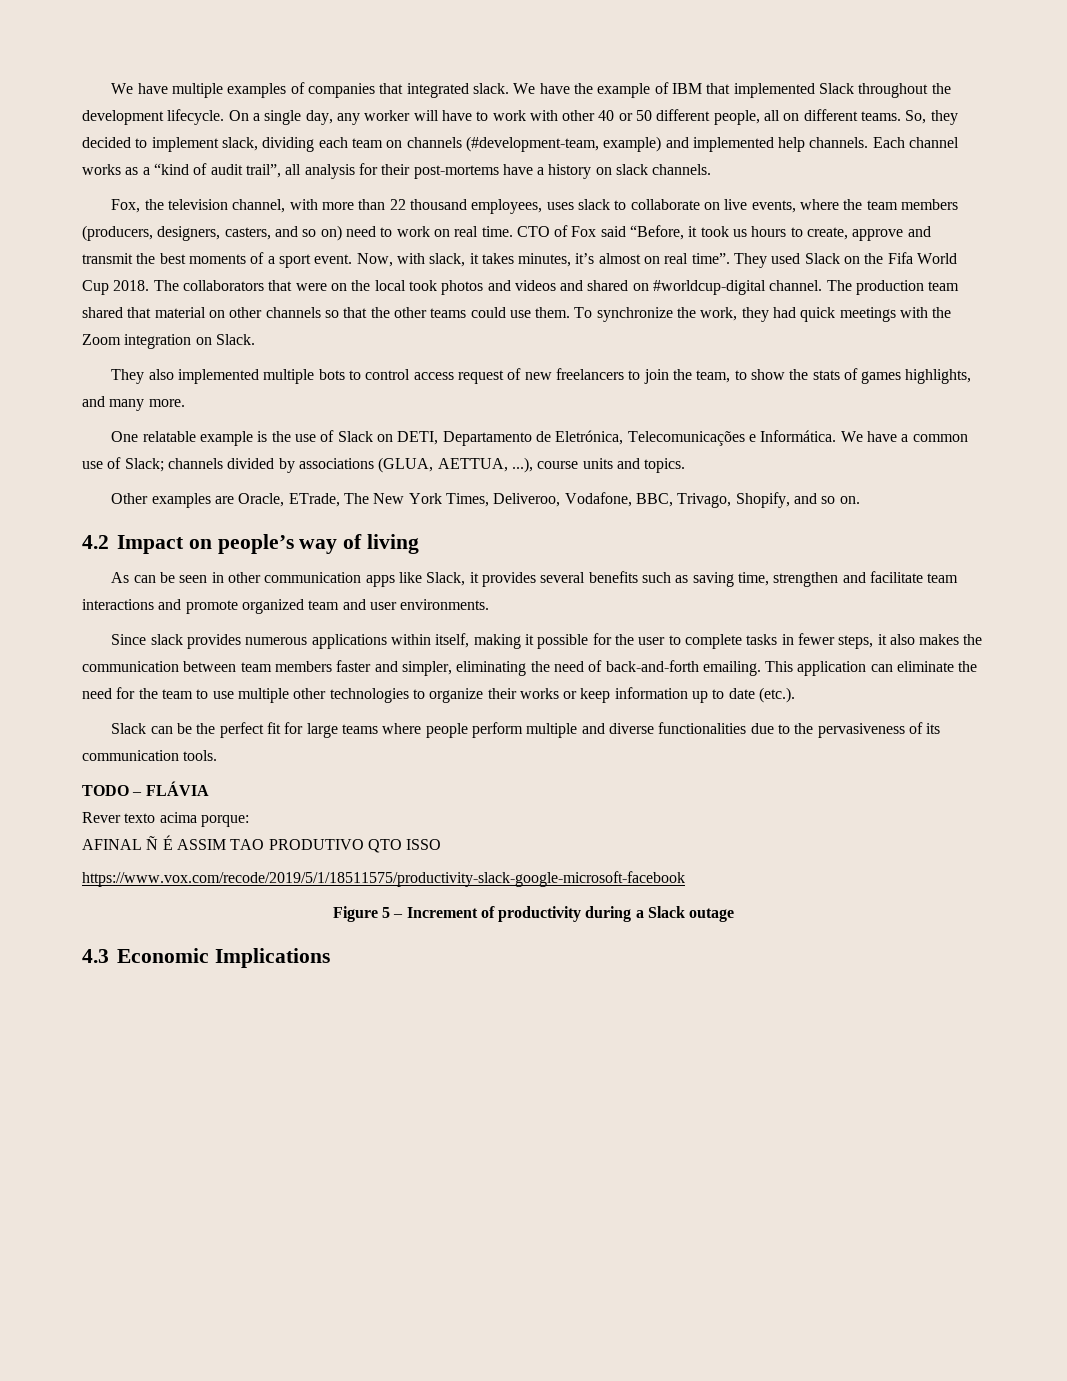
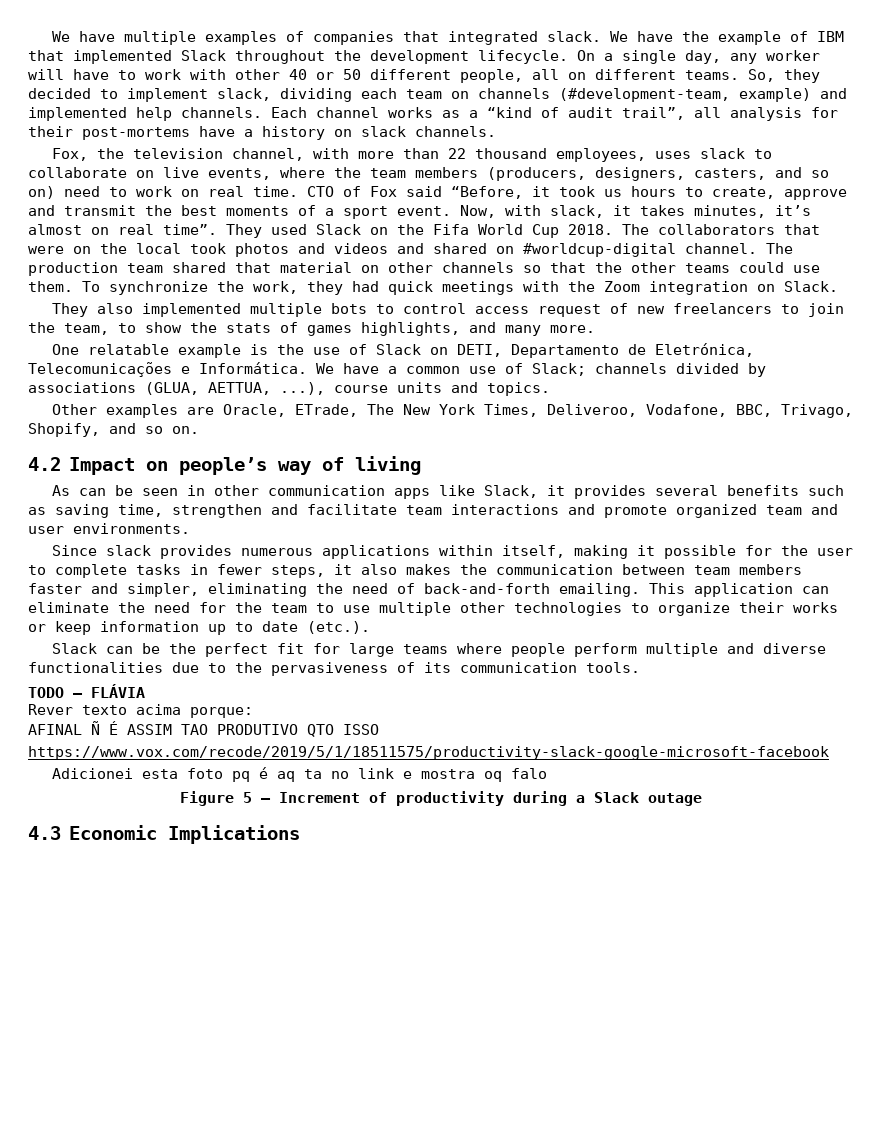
(685, 879) none -> [52,767,548,782] // Adicionei esta foto pq é aq ta no link e mostra oq falo

